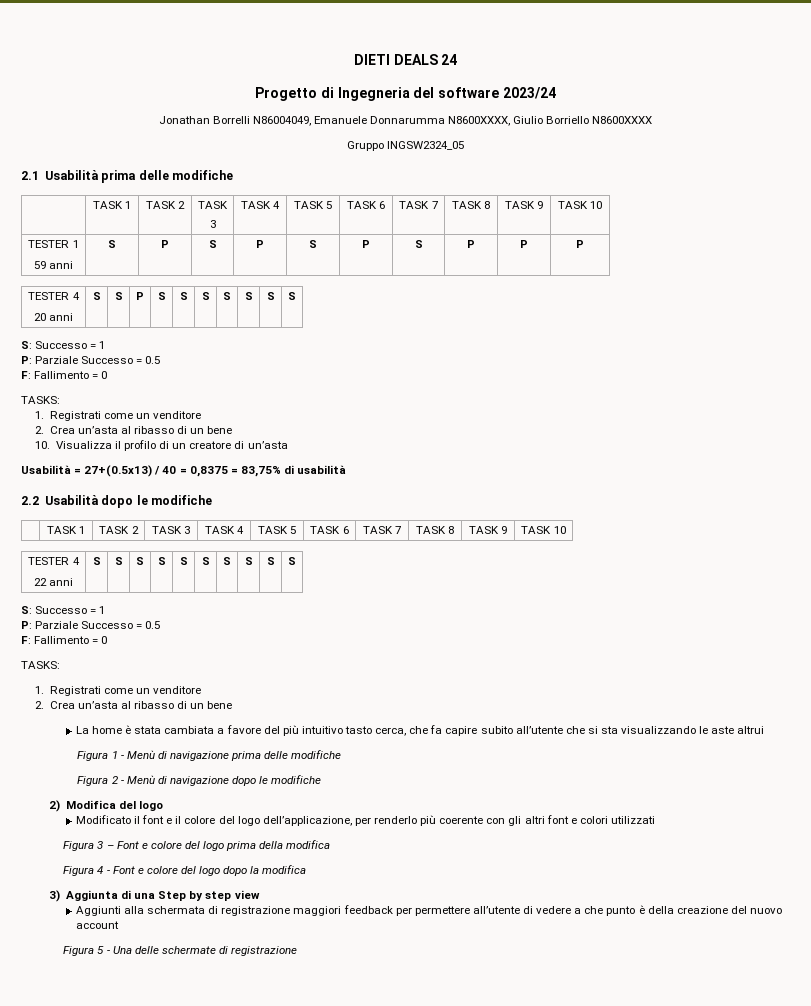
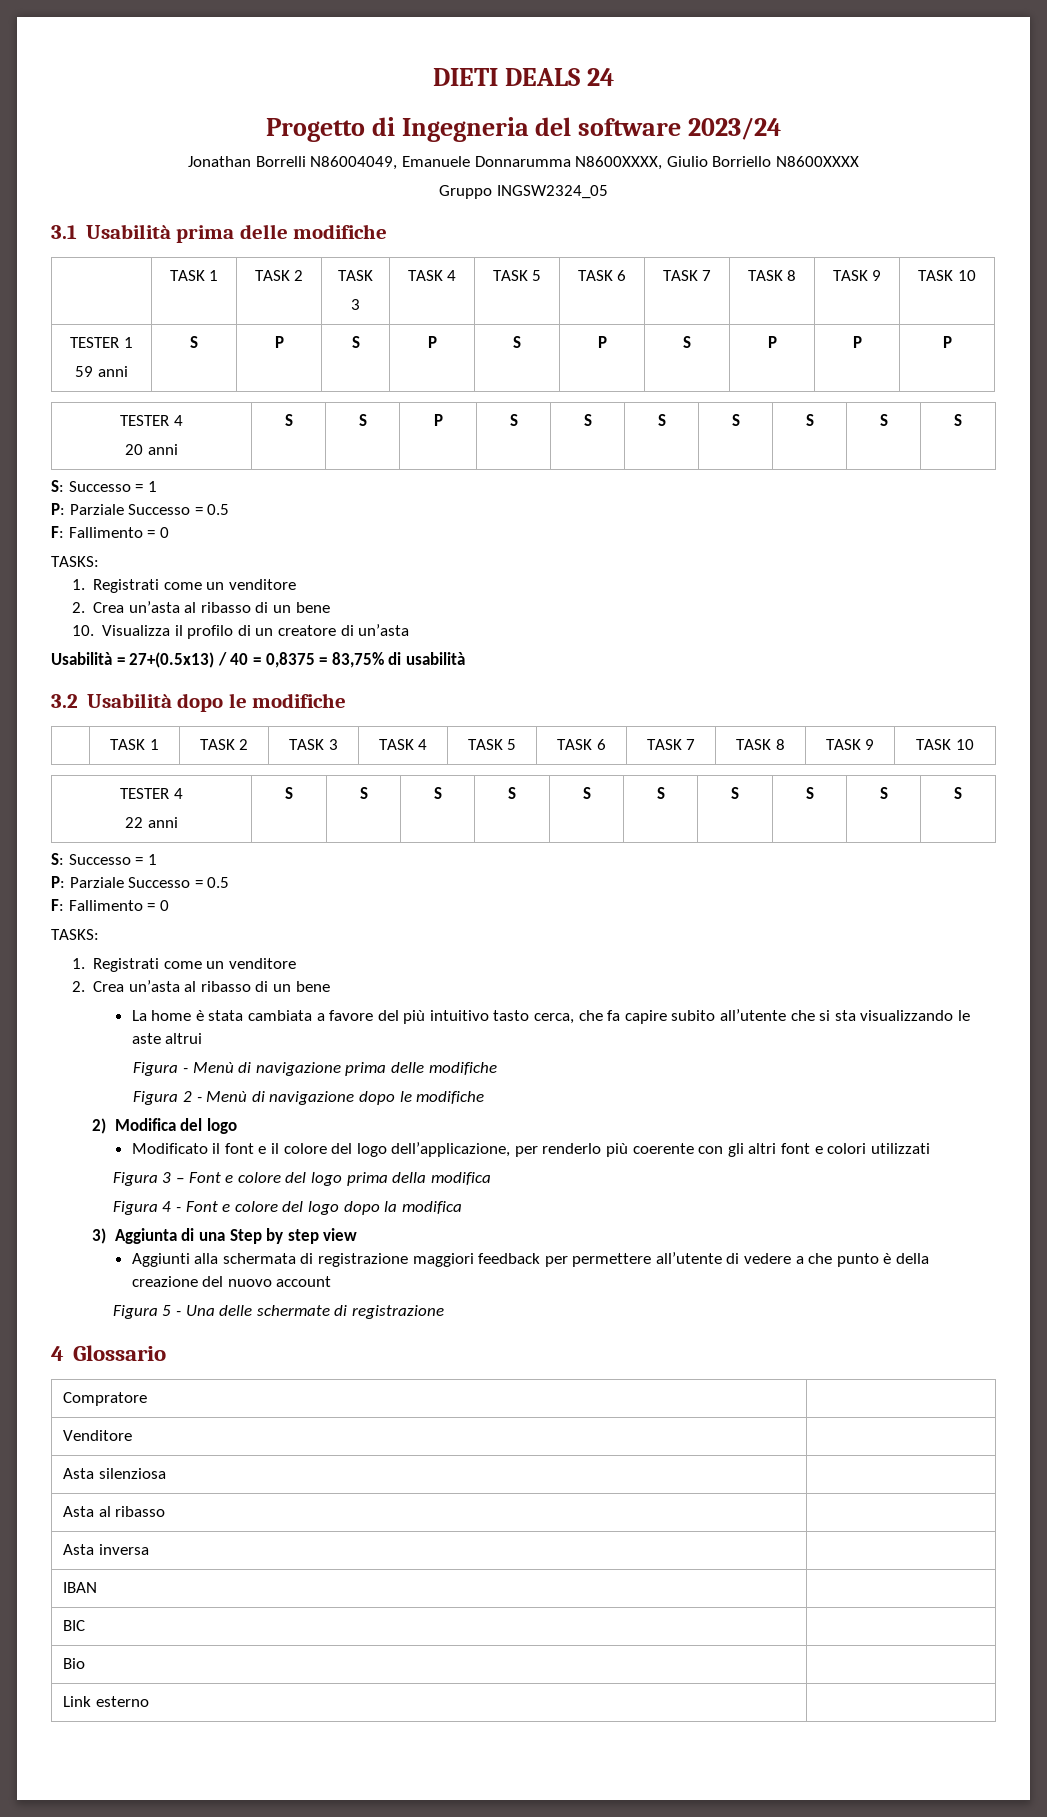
[21,171,39,180] 2.1 -> [51,225,77,239] 3.1
[21,496,39,505] 2.2 -> [51,694,78,708] 3.2
[111,751,118,759] 1 -> (179, 1069) none
(298, 951) none -> [51,1345,166,1361] [62,1392,147,1406] [62,1430,132,1441] [62,1468,166,1479] [62,1506,166,1517] [62,1544,149,1555] [62,1582,97,1593] [62,1620,85,1631] [62,1658,85,1669] [62,1696,149,1707] // 4 Glossario // Compratore | // Venditore | // Asta silenziosa | // Asta al ribasso | // Asta inversa | // IBAN | // BIC | // Bio | // Link esterno |

